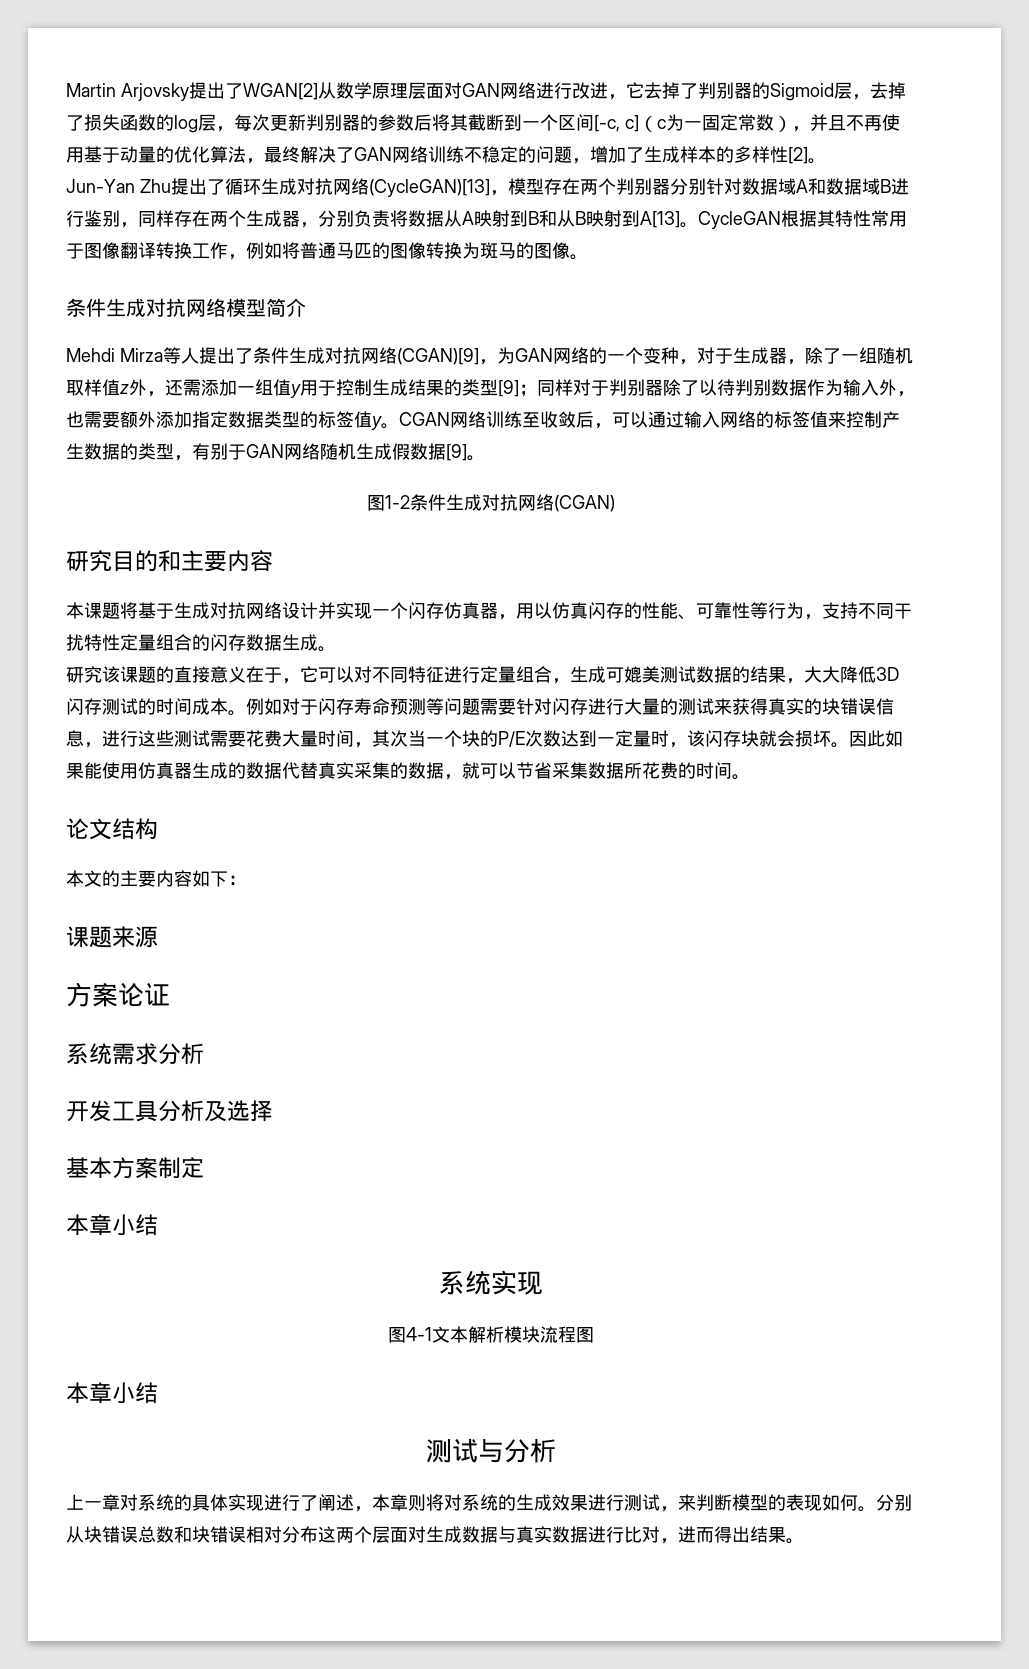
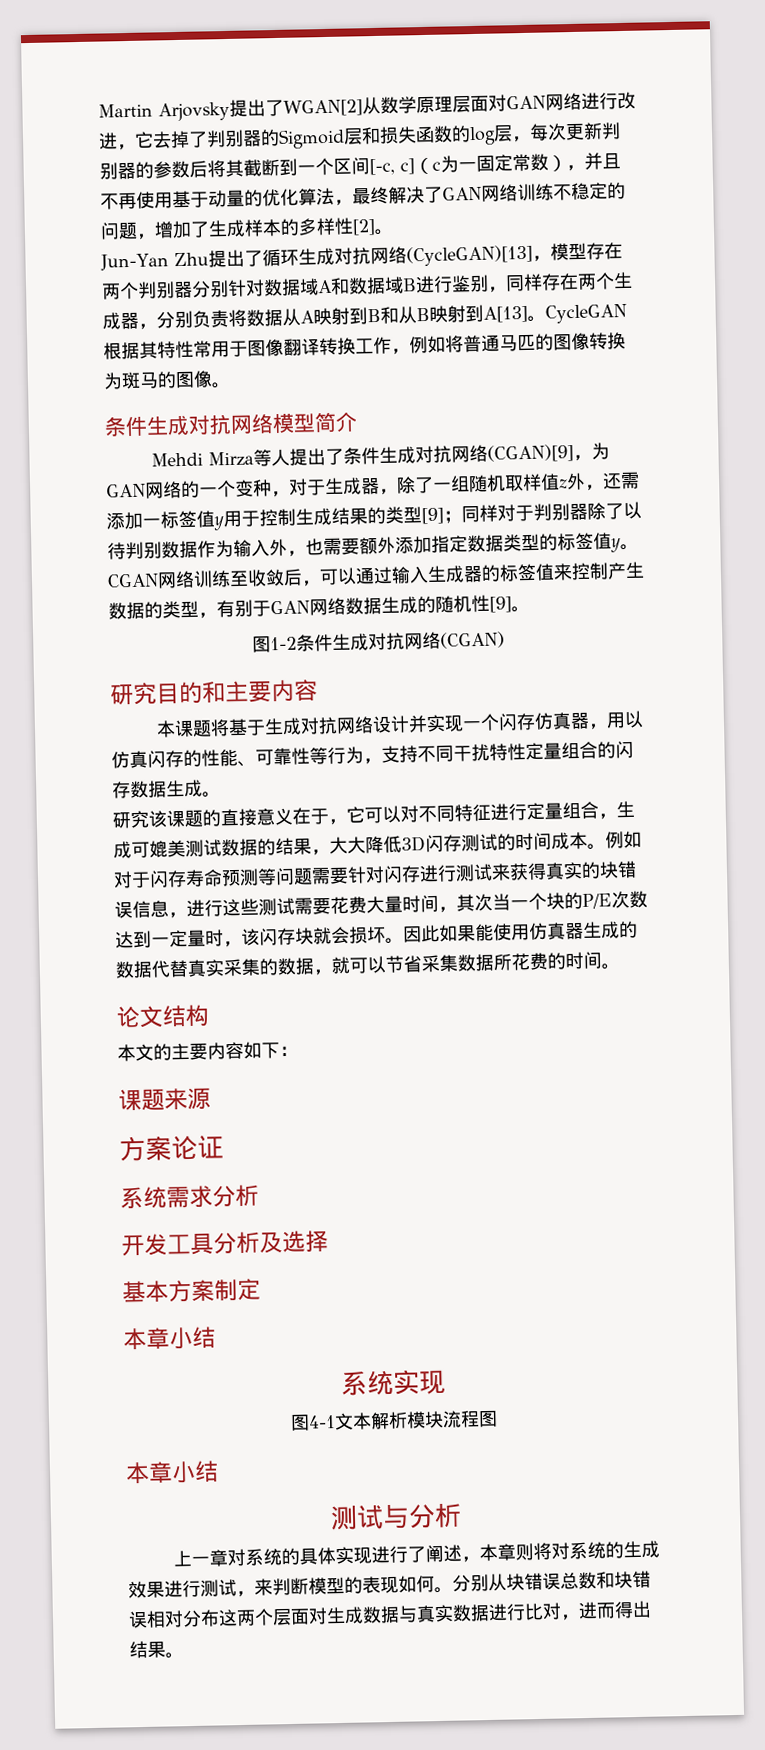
[852,82,906,100] [66,115,84,131] ，去掉了 -> [361,126,381,145] 和
[255,379,273,395] 组 -> [160,510,197,529] 标签
[720,411,756,428] 网络 -> [427,564,483,583] 生成器
[320,443,446,460] 随机生成假数据 -> [345,594,490,615] 数据生成的随机性
[624,698,678,715] 大量的 -> (457, 873) none

